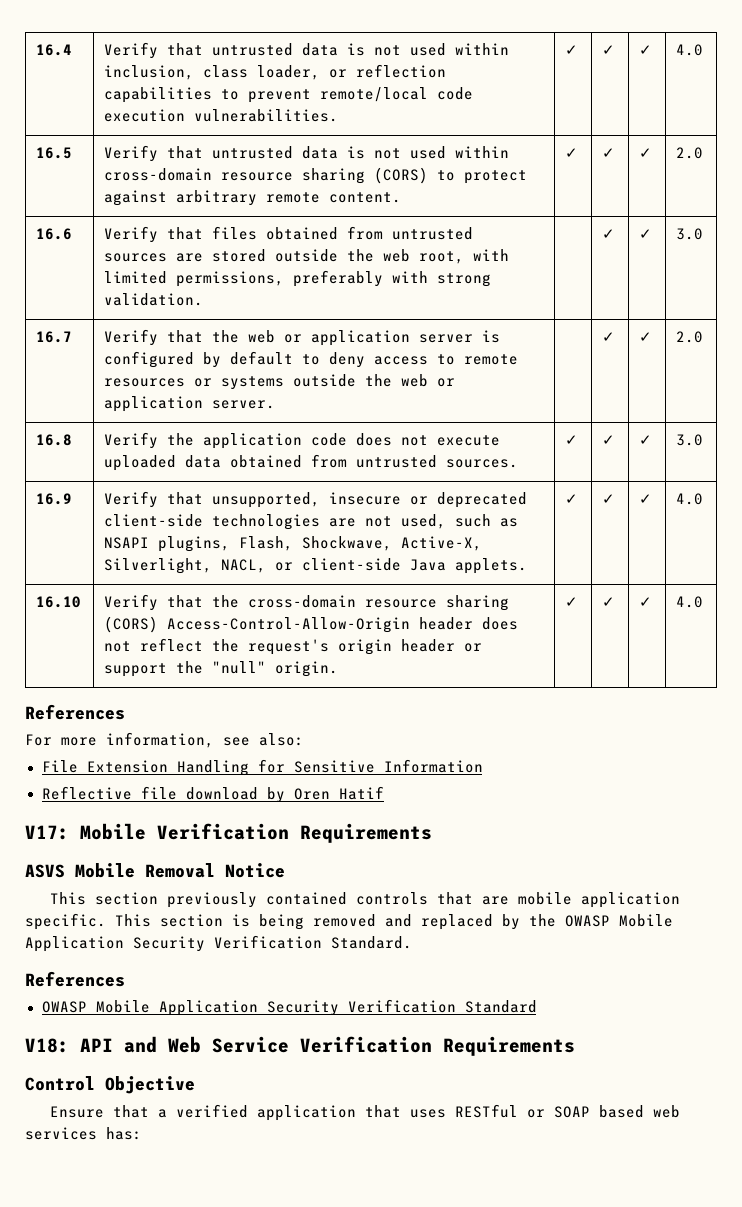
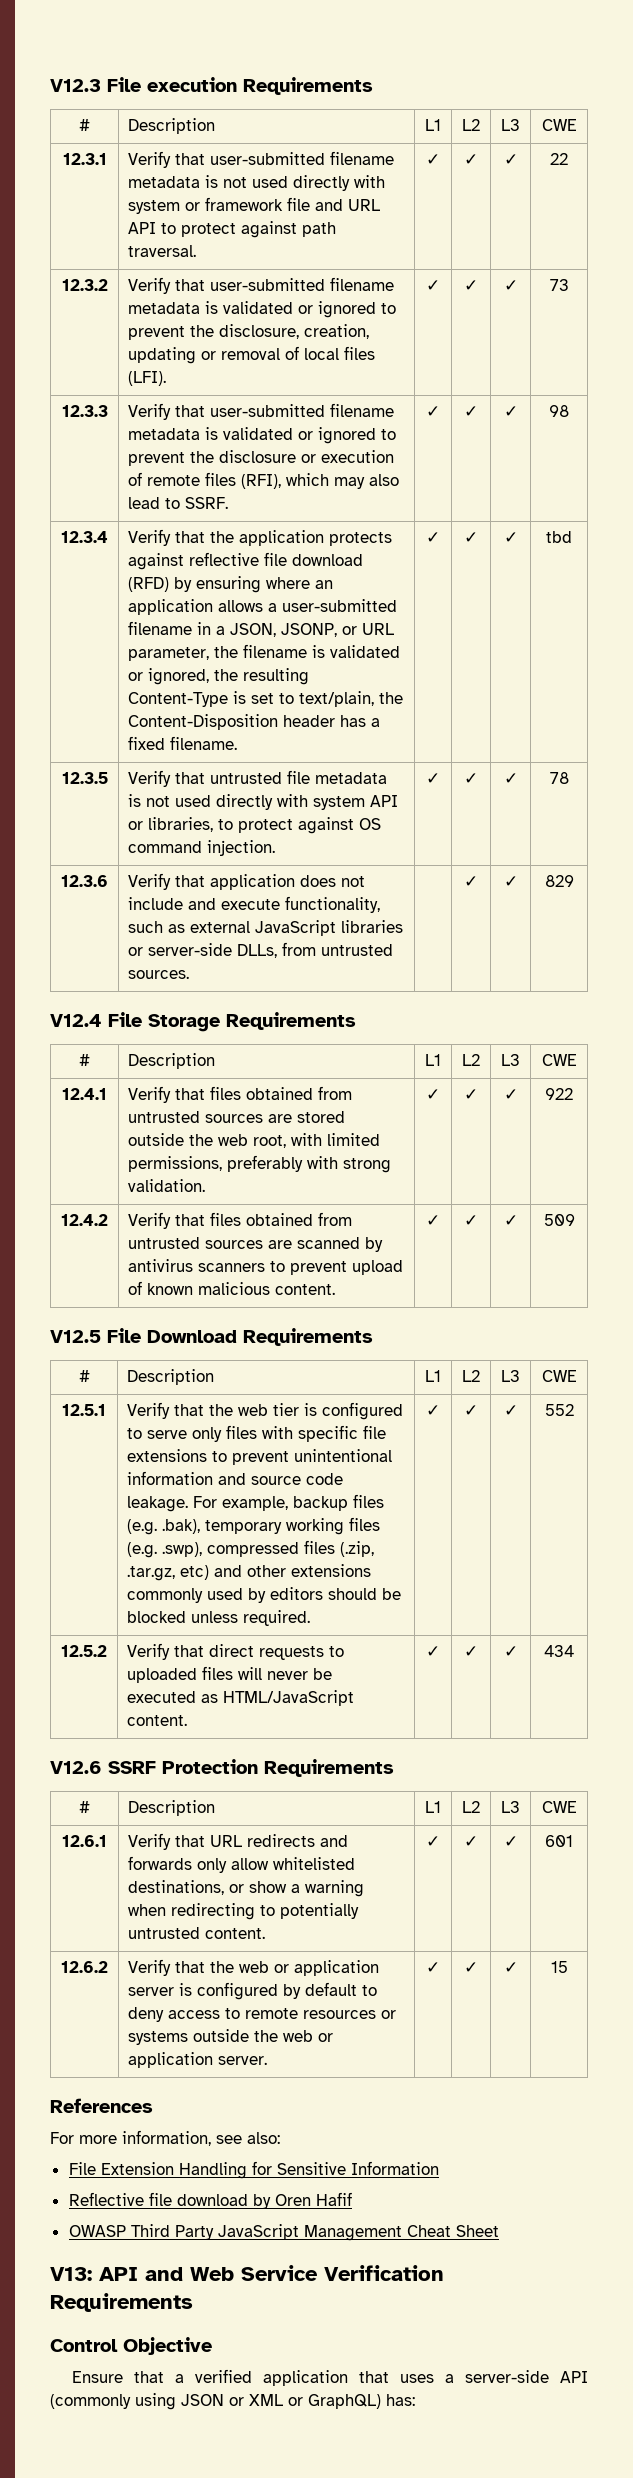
[36,44,73,56] [104,42,510,59] [104,64,447,80] [104,87,474,103] [104,109,339,122] [565,45,579,55] [602,45,616,55] [639,45,653,55] [676,44,704,56] [36,147,73,159] [104,145,510,162] [104,167,528,184] [104,190,402,206] [565,148,579,158] [602,148,616,158] [639,148,653,158] [676,147,704,159] [36,228,73,240] 16.4 | Verify that untrusted data is not used within inclusion, class loader, or reflection capabilities to prevent remote/local code execution vulnerabilities. | ✓ | ✓ | ✓ | 4.0 // 16.5 | Verify that untrusted data is not used within cross-domain resource sharing (CORS) to protect against arbitrary remote content. | ✓ | ✓ | ✓ | 2.0 // 16.6 -> [50,77,373,95] [79,119,90,131] [128,118,216,134] [425,119,441,131] [462,119,480,131] [501,119,520,131] [541,119,577,131] [62,153,107,165] [128,151,395,168] [128,175,386,191] [128,197,381,214] [128,221,337,238] [128,245,197,257] [426,154,440,165] [464,154,478,165] [503,154,518,165] [550,153,568,165] [61,279,108,291] [128,277,395,294] [128,301,397,318] [128,324,370,340] [128,346,376,364] [128,371,167,386] [426,280,440,291] [464,280,478,291] [503,280,518,291] [549,279,569,291] [61,405,108,417] [128,403,395,420] [128,427,397,444] [128,450,395,466] [128,472,400,489] [128,497,229,509] [426,406,440,417] [464,406,478,417] [503,406,518,417] [549,405,569,417] [61,531,108,543] [128,529,393,546] [128,552,364,570] [128,576,334,593] [128,599,398,615] [128,621,395,637] [128,644,401,661] [128,668,310,685] [128,691,404,707] [128,714,381,730] [128,736,238,750] [426,532,440,543] [464,532,478,543] [503,532,518,543] [546,531,572,543] [61,772,108,784] [128,770,388,787] [128,794,399,810] [128,817,382,834] [128,840,276,856] [426,773,440,784] [464,773,478,784] [503,773,518,784] [549,772,569,784] [61,875,108,887] [128,873,366,890] [128,896,381,913] [128,920,404,936] [128,942,394,958] [128,970,190,979] [464,876,478,887] [503,876,518,887] [544,875,574,887] [50,1012,356,1032] [79,1054,90,1066] [128,1053,216,1069] [425,1054,441,1066] [462,1054,480,1066] [501,1054,520,1066] [541,1054,577,1066] [62,1088,107,1100] V12.3 File execution Requirements // # | Description | L1 | L2 | L3 | CWE // 12.3.1 | Verify that user-submitted filename metadata is not used directly with system or framework file and URL API to protect against path traversal. | ✓ | ✓ | ✓ | 22 // 12.3.2 | Verify that user-submitted filename metadata is validated or ignored to prevent the disclosure, creation, updating or removal of local files (LFI). | ✓ | ✓ | ✓ | 73 // 12.3.3 | Verify that user-submitted filename metadata is validated or ignored to prevent the disclosure or execution of remote files (RFI), which may also lead to SSRF. | ✓ | ✓ | ✓ | 98 // 12.3.4 | Verify that the application protects against reflective file download (RFD) by ensuring where an application allows a user-submitted filename in a JSON, JSONP, or URL parameter, the filename is validated or ignored, the resulting Content-Type is set to text/plain, the Content-Disposition header has a fixed filename. | ✓ | ✓ | ✓ | tbd // 12.3.5 | Verify that untrusted file metadata is not used directly with system API or libraries, to protect against OS command injection. | ✓ | ✓ | ✓ | 78 // 12.3.6 | Verify that application does not include and execute functionality, such as external JavaScript libraries or server-side DLLs, from untrusted sources. | | ✓ | ✓ | 829 // V12.4 File Storage Requirements // # | Description | L1 | L2 | L3 | CWE // 12.4.1
[602,229,616,239] [639,229,653,239] [676,228,704,240] [36,331,73,343] | ✓ | ✓ | 3.0 // 16.7 -> [426,1089,440,1100] [464,1089,478,1100] [503,1089,518,1100] [545,1088,573,1100] [61,1214,108,1226] [128,1212,353,1229] [128,1237,384,1252] [128,1259,404,1275] [128,1281,336,1295] [426,1215,440,1226] [464,1215,478,1226] [503,1215,518,1226] [543,1214,575,1226] [50,1328,373,1346] [78,1370,90,1382] [127,1369,215,1385] [425,1370,441,1382] [462,1370,480,1382] [501,1370,520,1382] [541,1370,577,1382] [62,1404,106,1416] [127,1402,404,1420] [127,1425,387,1442] [127,1449,393,1465] [127,1471,344,1485] [127,1494,385,1512] [127,1517,381,1535] [127,1540,375,1558] [127,1564,372,1581] [127,1587,402,1603] [127,1610,311,1626] [426,1405,440,1416] [464,1405,478,1416] [503,1405,518,1416] [544,1404,574,1416] [61,1645,107,1657] [127,1643,345,1660] [127,1666,333,1683] [127,1690,355,1706] [127,1715,188,1726] [426,1646,440,1657] [464,1646,478,1657] [503,1646,518,1657] [544,1645,574,1657] [50,1759,394,1777] [79,1801,90,1813] [128,1800,216,1816] [425,1801,441,1813] [462,1801,480,1813] [501,1801,520,1813] [541,1801,577,1813] [62,1835,107,1847] [128,1833,349,1850] [128,1856,356,1873] [128,1880,365,1897] [128,1903,360,1920] [128,1927,266,1939] [426,1836,440,1847] [464,1836,478,1847] [503,1836,518,1847] [545,1835,573,1847] [61,1961,108,1973] ✓ | ✓ | ✓ | 922 // 12.4.2 | Verify that files obtained from untrusted sources are scanned by antivirus scanners to prevent upload of known malicious content. | ✓ | ✓ | ✓ | 509 // V12.5 File Download Requirements // # | Description | L1 | L2 | L3 | CWE // 12.5.1 | Verify that the web tier is configured to serve only files with specific file extensions to prevent unintentional information and source code leakage. For example, backup files (e.g. .bak), temporary working files (e.g. .swp), compressed files (.zip, .tar.gz, etc) and other extensions commonly used by editors should be blocked unless required. | ✓ | ✓ | ✓ | 552 // 12.5.2 | Verify that direct requests to uploaded files will never be executed as HTML/JavaScript content. | ✓ | ✓ | ✓ | 434 // V12.6 SSRF Protection Requirements // # | Description | L1 | L2 | L3 | CWE // 12.6.1 | Verify that URL redirects and forwards only allow whitelisted destinations, or show a warning when redirecting to potentially untrusted content. | ✓ | ✓ | ✓ | 601 // 12.6.2
[602,332,616,342] [639,332,653,342] [676,331,704,343] [36,434,73,446] [104,432,501,449] [104,454,519,471] [565,435,579,445] [602,435,616,445] [639,435,653,445] [676,434,704,446] [36,493,73,505] [104,491,528,508] [104,514,519,530] [104,536,483,552] [104,558,528,574] [565,494,579,504] [602,494,616,504] [639,494,653,504] [676,493,704,505] [36,596,82,608] [104,594,510,611] [104,616,519,633] [104,638,483,655] [104,661,339,677] [565,597,579,607] [602,597,616,607] [639,597,653,607] [676,596,704,608] | ✓ | ✓ | 2.0 // 16.8 | Verify the application code does not execute uploaded data obtained from untrusted sources. | ✓ | ✓ | ✓ | 3.0 // 16.9 | Verify that unsupported, insecure or deprecated client-side technologies are not used, such as NSAPI plugins, Flash, Shockwave, Active-X, Silverlight, NACL, or client-side Java applets. | ✓ | ✓ | ✓ | 4.0 // 16.10 | Verify that the cross-domain resource sharing (CORS) Access-Control-Allow-Origin header does not reflect the request's origin header or support the "null" origin. | ✓ | ✓ | ✓ | 4.0 -> [426,1962,440,1973] [464,1962,478,1973] [503,1962,518,1973] [550,1961,568,1973] ✓ | ✓ | ✓ | 15
[338,786,384,800] [25,823,432,843] [25,863,285,878] [49,892,680,908] [25,913,673,930] [25,935,412,952] [25,971,125,987] [41,999,537,1016] [25,1038,69,1053] Hatif // V17: Mobile Verification Requirements // ASVS Mobile Removal Notice // This section previously contained controls that are mobile application specific. This section is being removed and replaced by the OWASP Mobile Application Security Verification Standard. // References // OWASP Mobile Application Security Verification Standard // V18: -> [315,2192,352,2206] [68,2224,499,2241] [50,2267,92,2281] Hafif // OWASP Third Party JavaScript Management Cheat Sheet // V13:
[454,1104,680,1118] [25,1127,97,1140] RESTful or SOAP based web services -> [445,2370,589,2383] [50,2393,381,2410] a server-side API (commonly using JSON or XML or GraphQL)

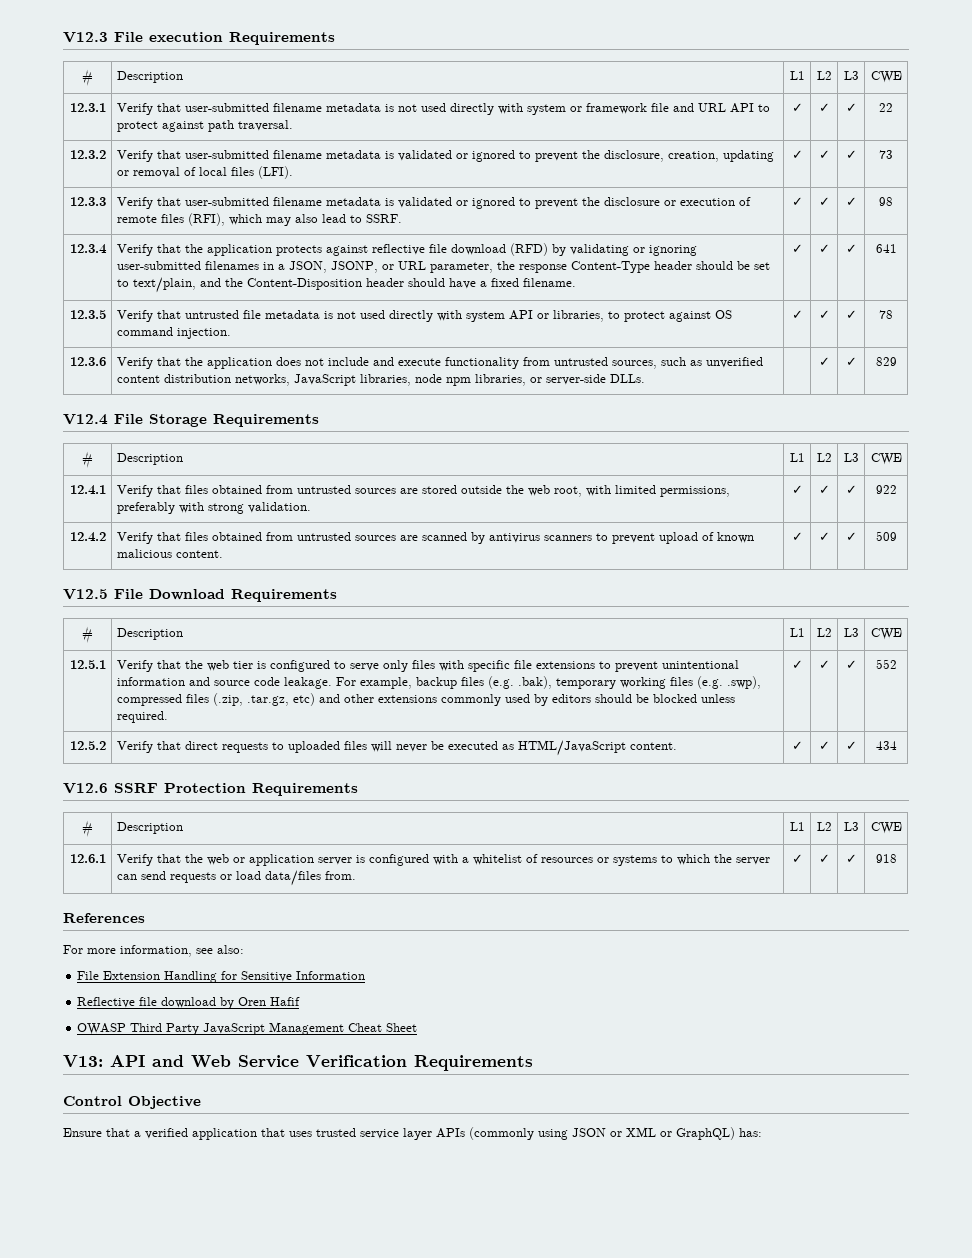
[196,576,334,593] [128,599,398,615] [128,621,193,635] ensuring where an application allows a user-submitted filename -> [569,244,697,256] [116,261,259,270] validating or ignoring user-submitted filenames
[243,644,401,658] [128,668,310,685] [128,691,247,707] filename is validated or ignored, the resulting Content-Type is -> [518,261,750,273] response Content-Type header should be
(375, 699) none -> [199,278,221,287] and
[340,715,367,727] has -> [407,278,476,289] should have
[546,531,572,543] tbd -> [875,244,897,253] 641
(206, 881) none -> [184,357,203,366] the
[285,896,381,913] [128,920,404,936] [128,942,394,958] [128,970,190,979] functionality, such as external JavaScript libraries or server-side DLLs, from untrusted sources. -> [444,357,763,369] [116,374,645,386] functionality from untrusted sources, such as unverified content distribution networks, JavaScript libraries, node npm libraries, or server-side DLLs.
[210,1834,349,1847] [128,1856,356,1873] [128,1880,365,1897] [128,1903,360,1920] [128,1927,266,1939] [426,1836,440,1847] [464,1836,478,1847] [503,1836,518,1847] [545,1835,573,1847] [61,1961,108,1973] [128,1959,380,1976] [128,1982,378,2000] [128,2007,397,2022] [128,2029,334,2045] [128,2052,268,2068] [426,1962,440,1973] [464,1962,478,1973] [503,1962,518,1973] [550,1961,568,1973] URL redirects and forwards only allow whitelisted destinations, or show a warning when redirecting to potentially untrusted content. | ✓ | ✓ | ✓ | 601 // 12.6.2 | Verify that the web or application server is configured by default to deny access to remote resources or systems outside the web or application server. | ✓ | ✓ | ✓ | 15 -> [184,854,770,866] [116,870,356,886] [791,854,803,863] [818,854,830,863] [845,854,857,863] [875,854,897,863] the web or application server is configured with a whitelist of resources or systems to which the server can send requests or load data/files from. | ✓ | ✓ | ✓ | 918
[445,2370,589,2383] a server-side API -> [316,1128,465,1140] trusted service layer APIs

